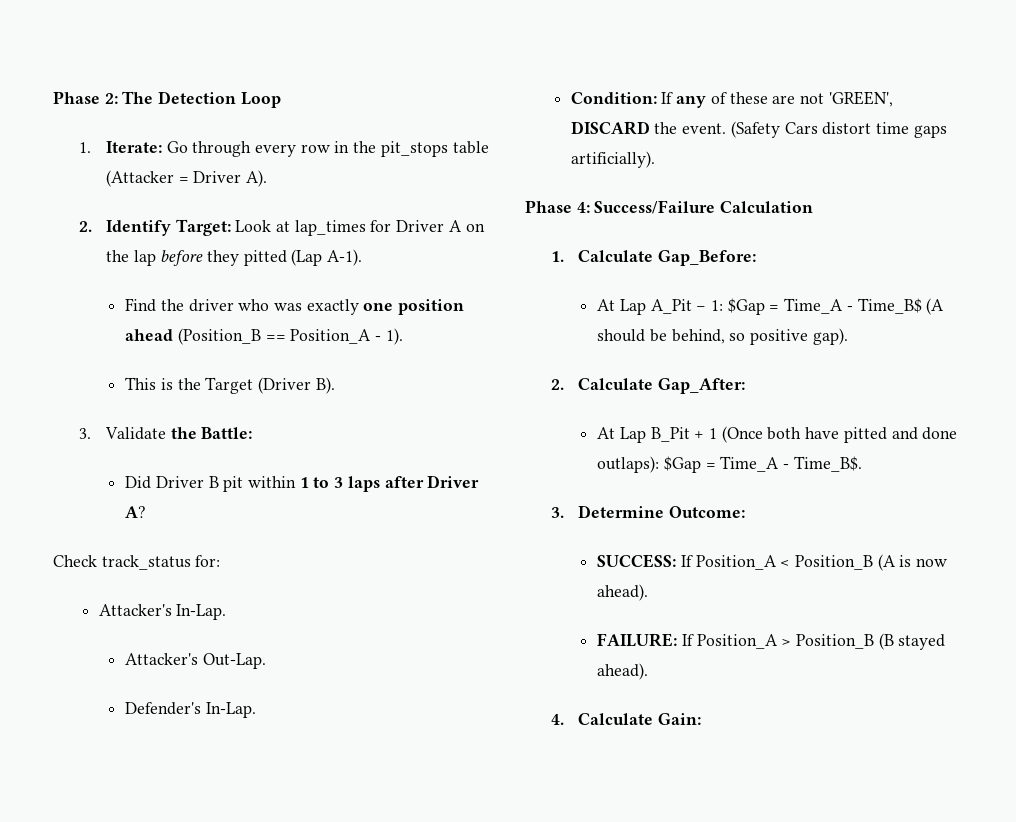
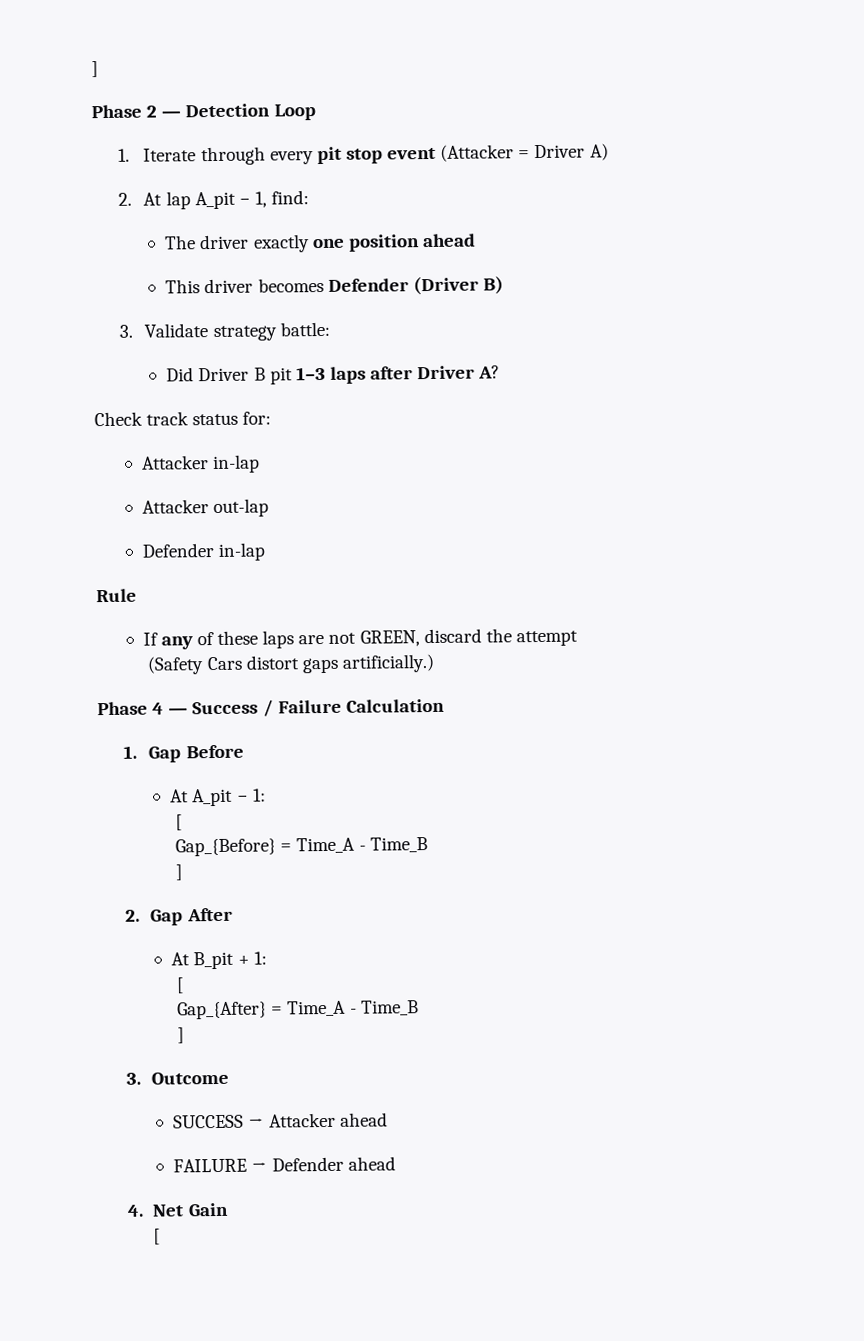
[53,91,154,104] Phase 2: The -> [91,61,99,78] [91,104,182,119] ] // Phase 2 —
[105,141,489,157] Iterate: Go through every row in the pit_stops table -> [143,146,437,166] Iterate through every pit stop event
[246,170,268,187] [79,219,485,236] [105,249,363,266] [125,298,465,315] [125,328,403,345] [125,377,335,394] A). // 2. Identify Target: Look at lap_times for Driver A on the lap before they pitted (Lap A-1). // Find the driver who was exactly one position ahead (Position_B == Position_A - 1). // This is the Target (Driver B). -> [589,143,609,161] [117,190,310,210] [164,233,476,253] [165,276,504,296] A) // 2. At lap A_pit − 1, find: // The driver exactly one position ahead // This driver becomes Defender (Driver B)
[170,427,253,439] the Battle: -> [212,321,330,342] strategy battle:
[248,476,344,488] within 1 to 3 -> [295,366,326,381] 1–3
[101,555,191,570] track_status -> [146,411,239,426] track status
[98,604,227,620] [125,653,266,669] [125,702,256,718] [570,92,657,104] Attacker's In-Lap. // Attacker's Out-Lap. // Defender's In-Lap. // Condition: -> [141,454,260,474] [141,498,269,518] [141,542,265,561] [96,588,137,603] Attacker in-lap // Attacker out-lap // Defender in-lap // Rule //
(768, 98) none -> [262,630,295,649] laps
[828,91,893,107] [570,121,947,138] [570,151,655,168] [525,200,716,214] 'GREEN', DISCARD the event. (Safety Cars distort time gaps artificially). // Phase 4: Success/Failure -> [359,628,578,647] [147,653,435,675] [97,699,342,717] GREEN, discard the attempt // (Safety Cars distort gaps artificially.) // Phase 4 — Success / Failure
[577,250,756,266] [597,299,692,315] Calculate Gap_Before: // At Lap A_Pit -> [148,744,244,763] [170,788,234,807] Gap Before // At A_pit
[727,298,945,315] [597,328,848,345] [551,378,745,394] [597,426,958,443] [597,456,862,473] [551,505,745,518] [597,554,948,571] [597,584,649,601] [597,633,946,650] [597,663,649,680] [551,713,701,725] $Gap = Time_A - Time_B$ (A should be behind, so positive gap). // 2. Calculate Gap_After: // At Lap B_Pit + 1 (Once both have pitted and done outlaps): $Gap = Time_A - Time_B$. // 3. Determine Outcome: // SUCCESS: If Position_A < Position_B (A is now ahead). // FAILURE: If Position_A > Position_B (B stayed ahead). // 4. Calculate Gain: -> [175,814,184,831] [175,837,428,857] [175,864,184,881] [124,907,233,926] [171,951,267,970] [176,977,185,994] [177,1000,419,1020] [177,1027,186,1044] [125,1071,230,1085] [173,1112,388,1129] [173,1156,396,1173] [126,1202,229,1217] [153,1228,162,1245] // [ // Gap_{Before} = Time_A - Time_B // ] // 2. Gap After // At B_pit + 1: // [ // Gap_{After} = Time_A - Time_B // ] // 3. Outcome // SUCCESS → Attacker ahead // FAILURE → Defender ahead // 4. Net Gain // [

